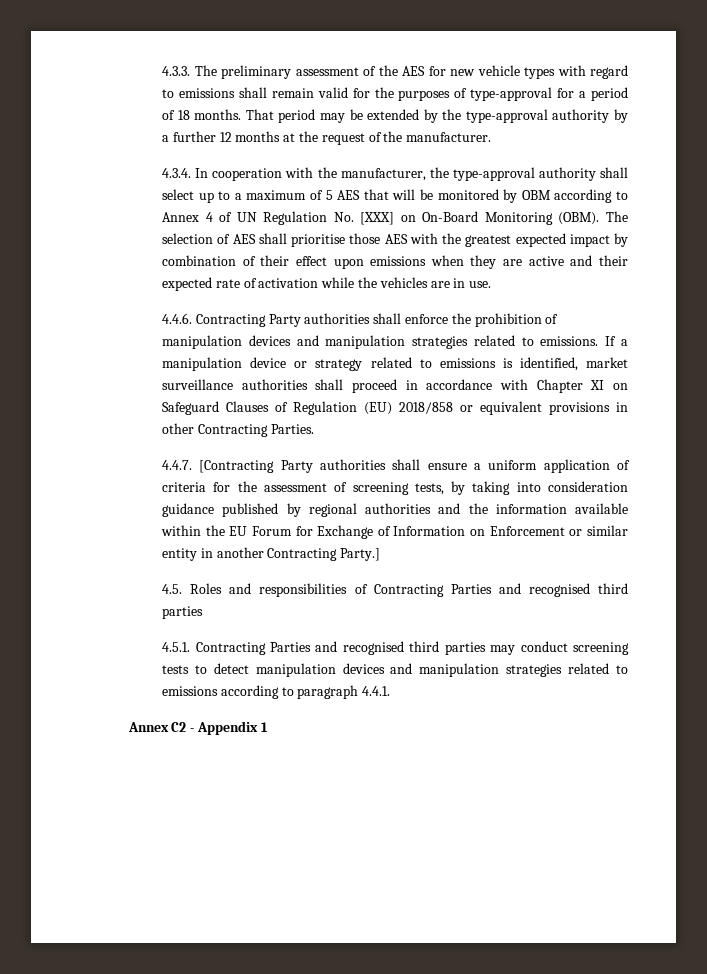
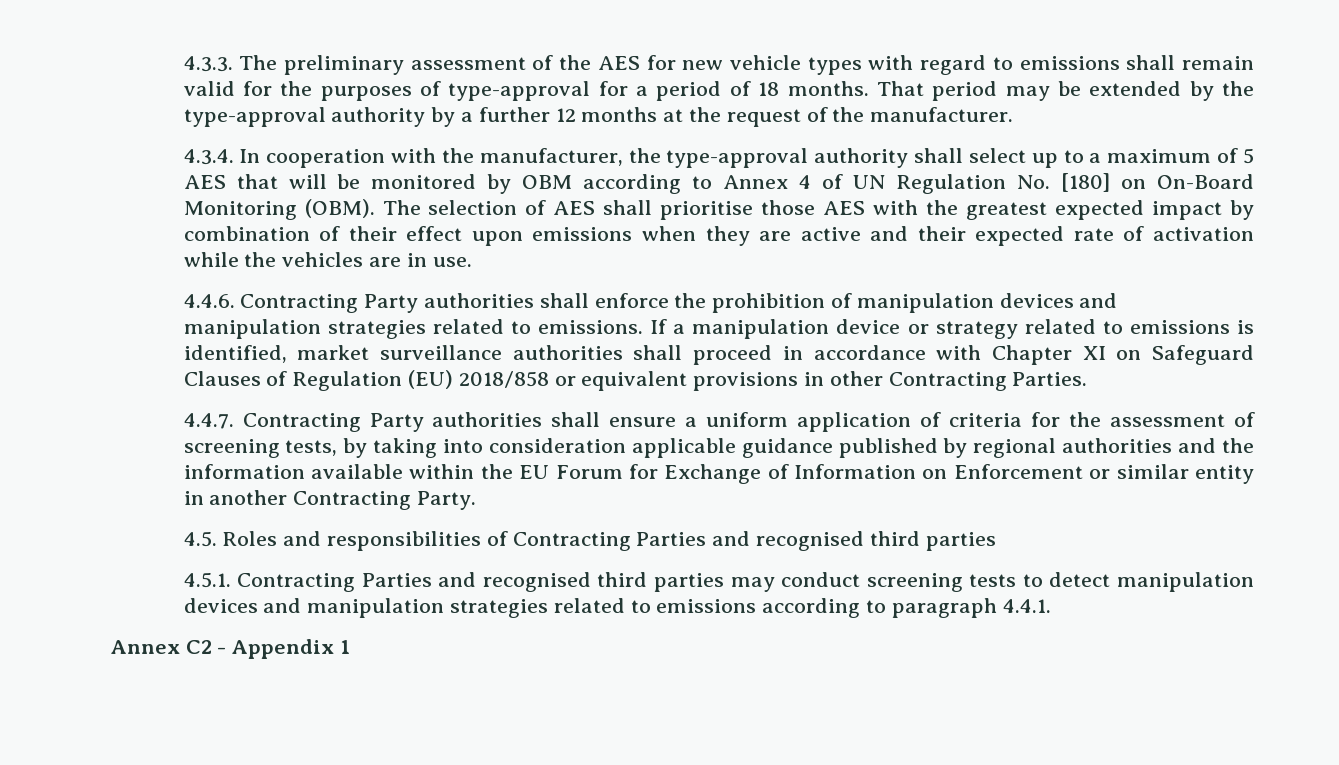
[360,212,395,225] [XXX] -> [1061,173,1111,192] [180]
[199,460,275,473] [Contracting -> [242,413,361,432] Contracting
(628, 486) none -> [631,438,736,458] applicable
[340,548,381,561] Party.] -> [417,491,477,510] Party.

